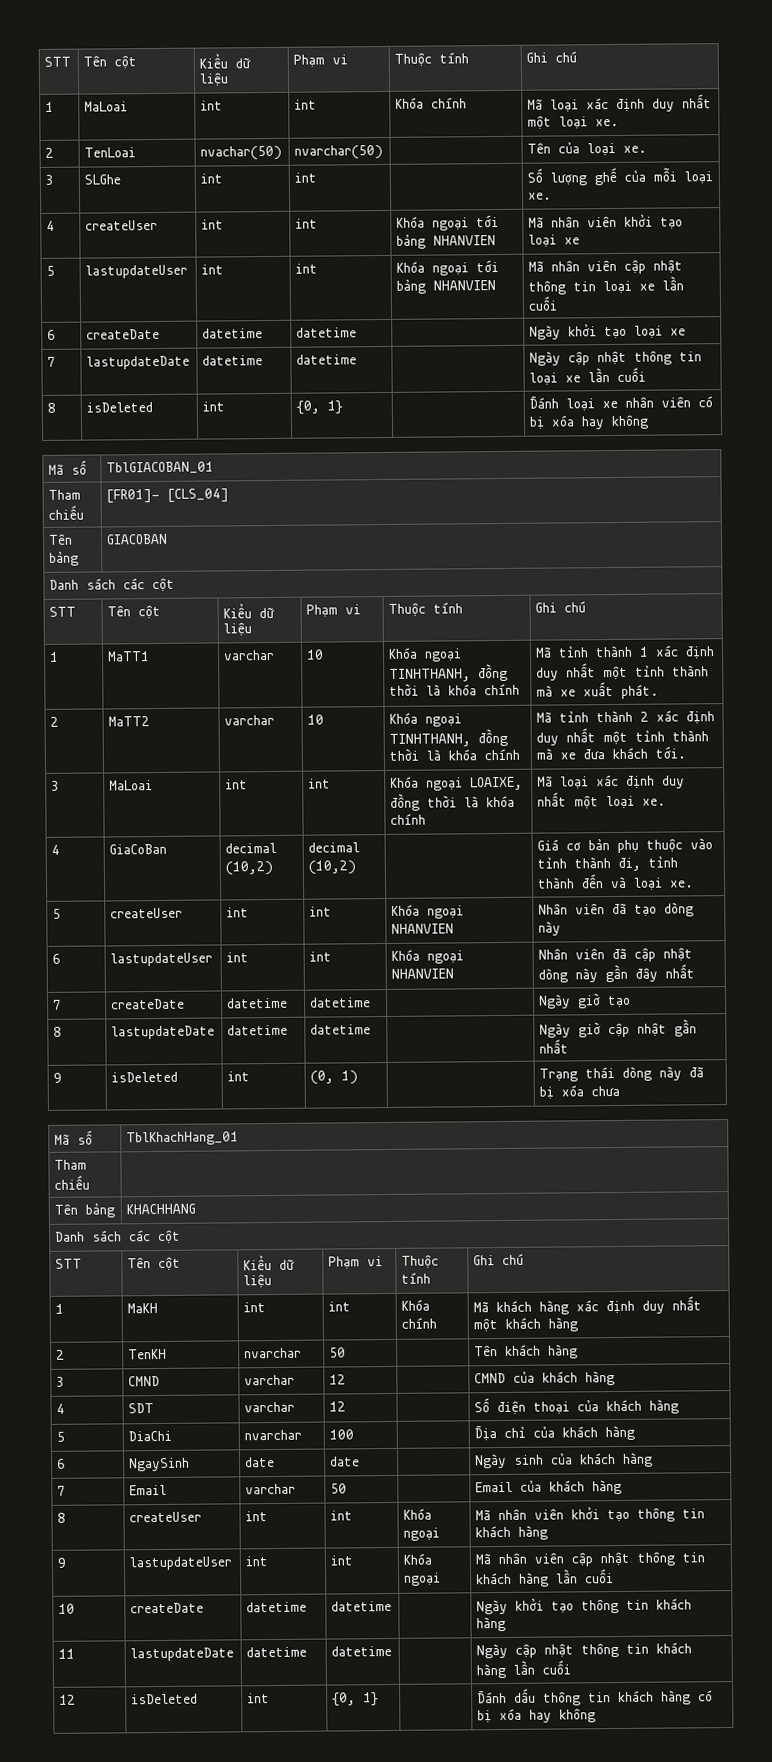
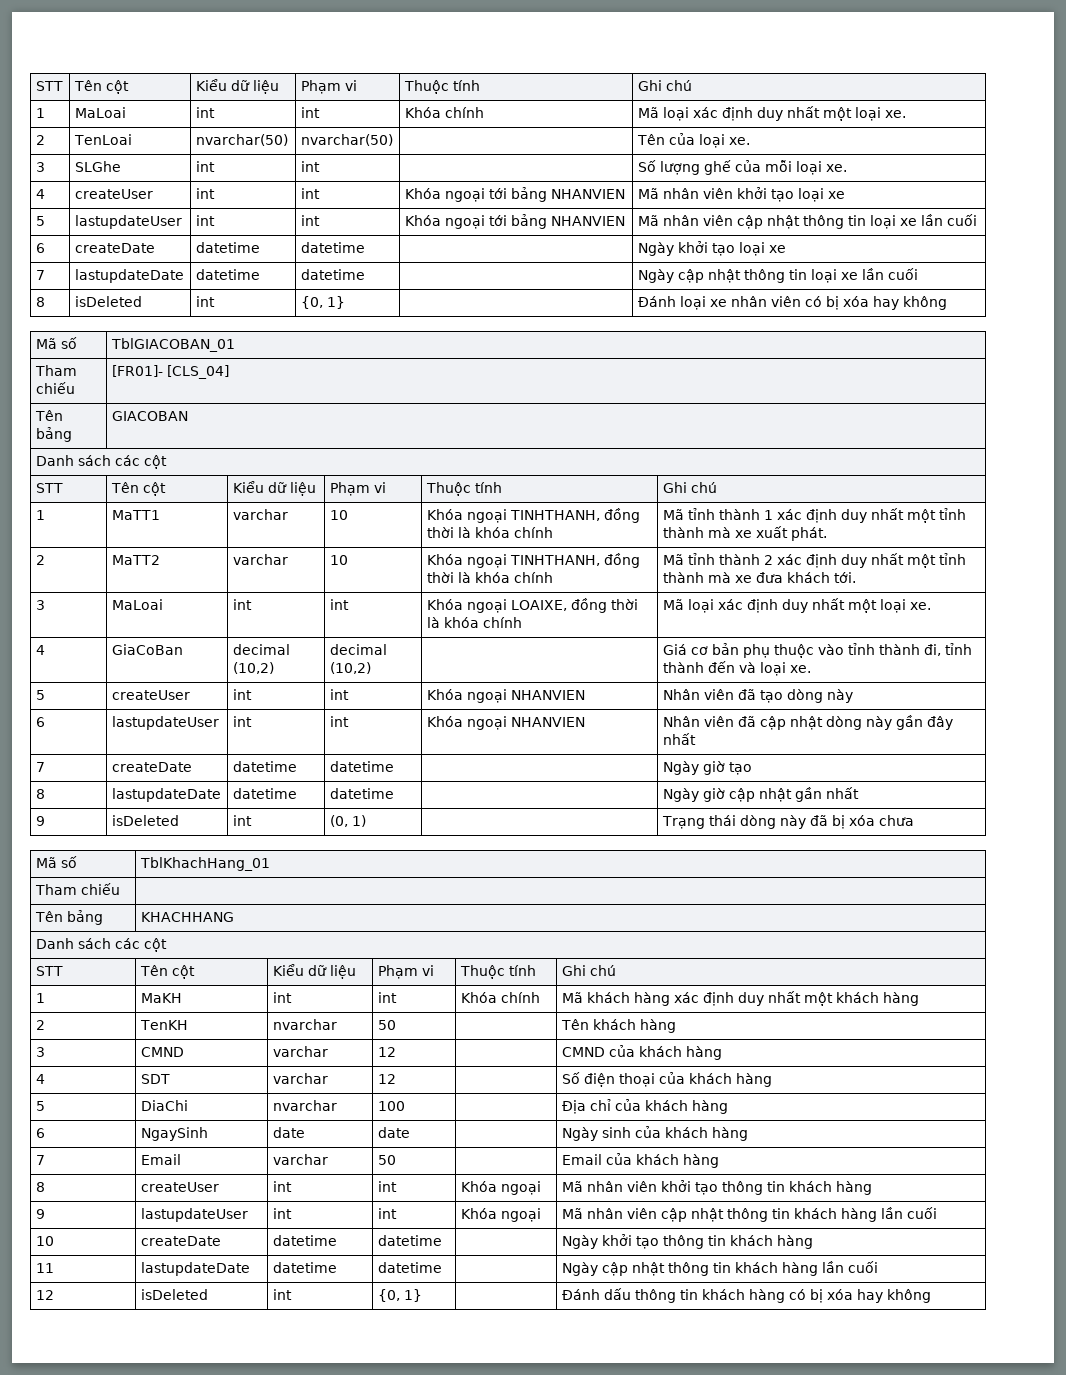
[200,145,283,161] nvachar(50) -> [195,134,288,146] nvarchar(50)

